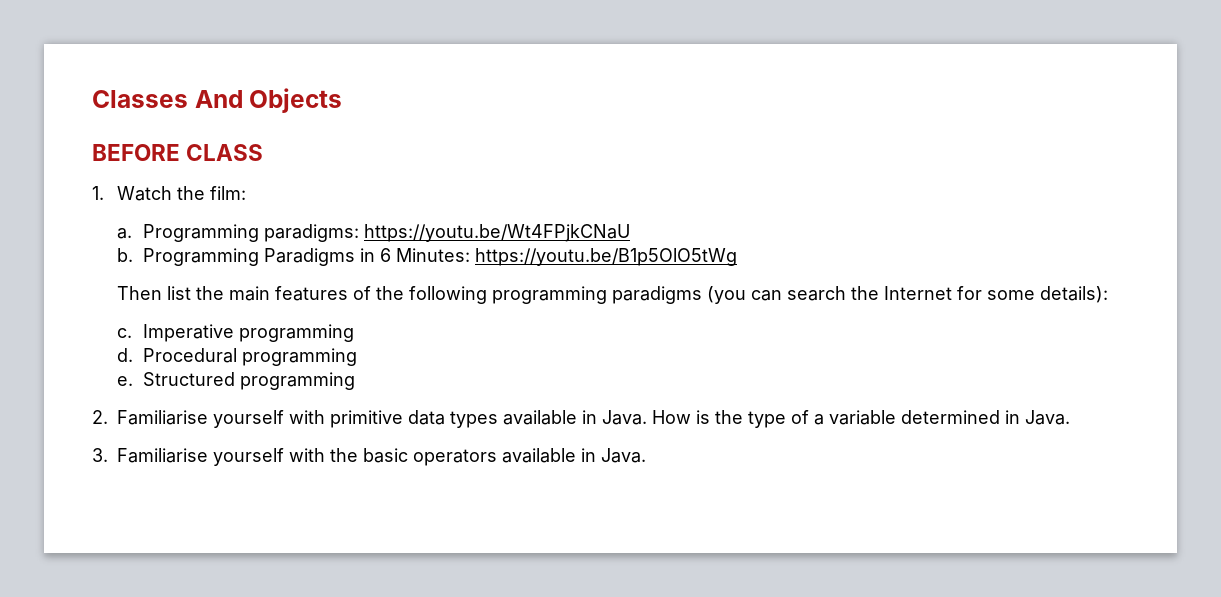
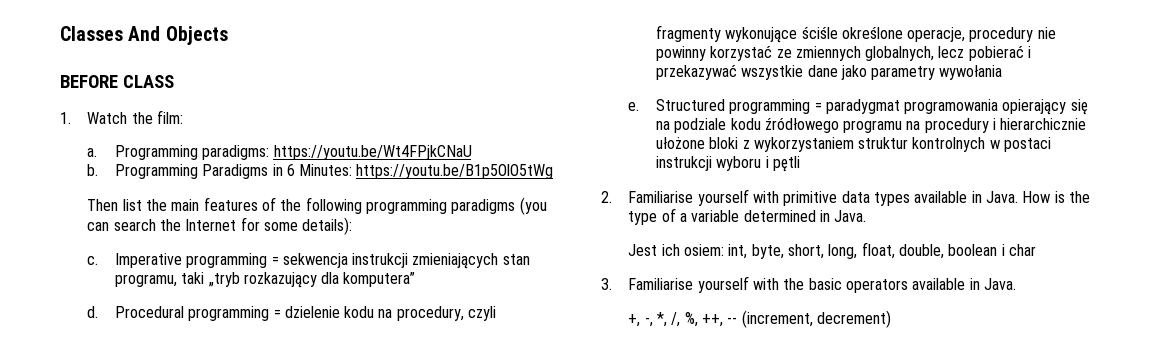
[117,348,357,366] [117,372,355,390] // d. Procedural programming // e. Structured programming -> [271,253,530,269] [114,272,416,288] [87,306,497,321] [655,25,1056,43] [655,45,1032,61] [655,64,1003,80] [628,99,1088,115] [655,117,1087,133] [655,137,1052,152] [655,156,800,172] = sekwencja instrukcji zmieniających stan programu, taki „tryb rozkazujący dla komputera” // d. Procedural programming = dzielenie kodu na procedury, czyli fragmenty wykonujące ściśle określone operacje, procedury nie powinny korzystać ze zmiennych globalnych, lecz pobierać i przekazywać wszystkie dane jako parametry wywołania // e. Structured programming = paradygmat programowania opierający się na podziale kodu źródłowego programu na procedury i hierarchicznie ułożone bloki z wykorzystaniem struktur kontrolnych w postaci instrukcji wyboru i pętli
(1071, 417) none -> [628,242,1036,259] // Jest ich osiem: int, byte, short, long, float, double, boolean i char
(647, 455) none -> [628,310,891,328] // +, -, *, /, %, ++, -- (increment, decrement)

